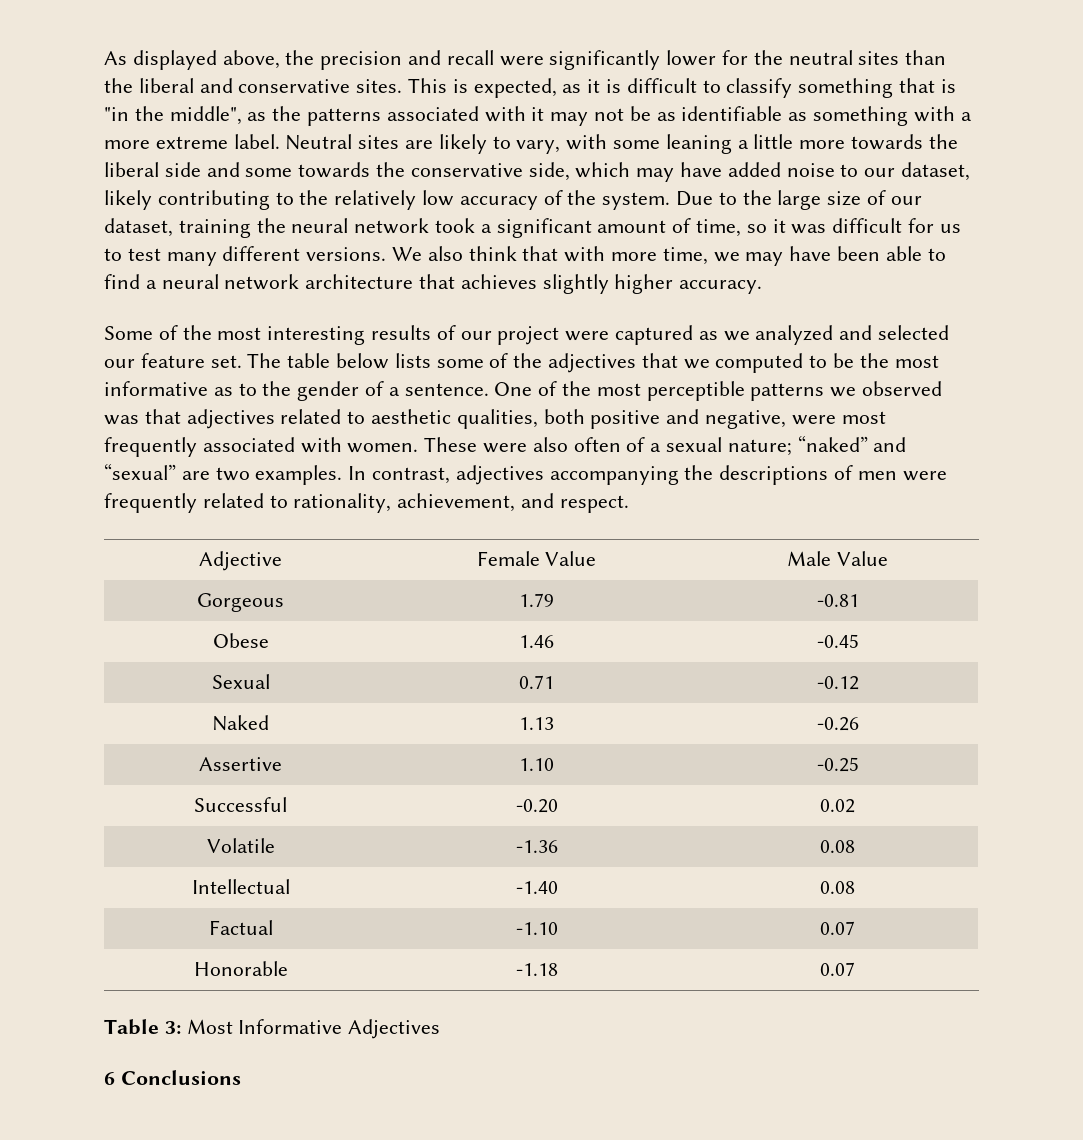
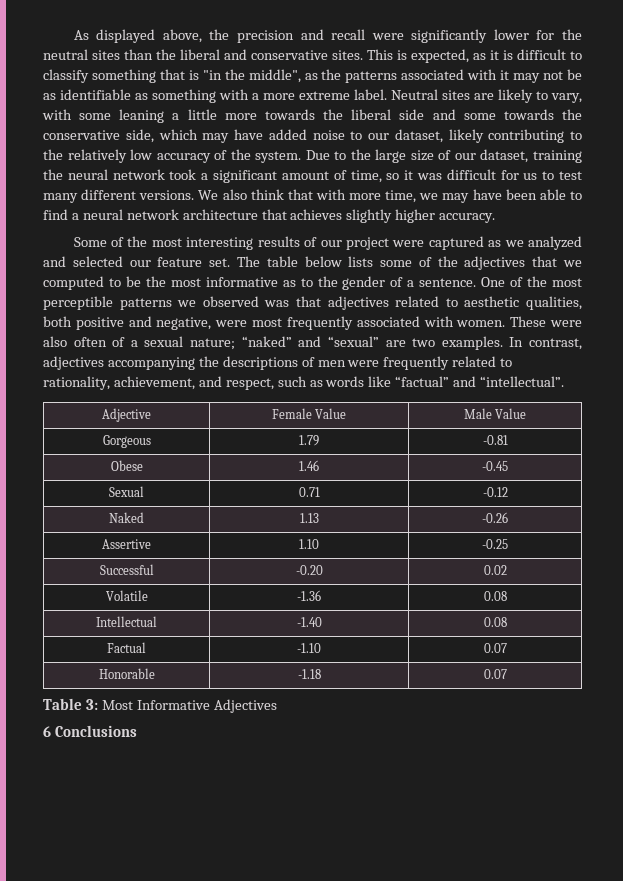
[559,495,629,513] respect. -> [225,376,565,390] respect, such as words like “factual” and “intellectual”.

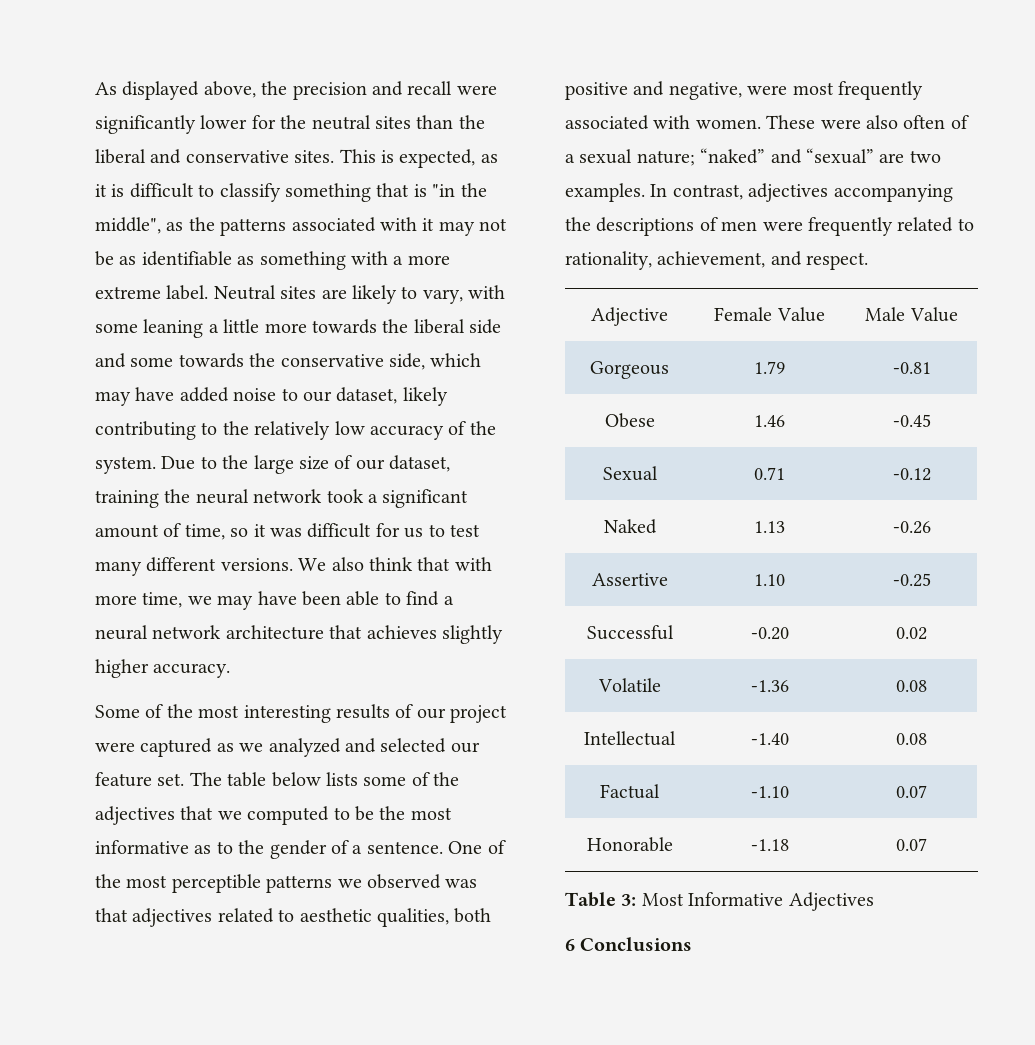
[225,376,565,390] respect, such as words like “factual” and “intellectual”. -> [806,252,869,270] respect.

